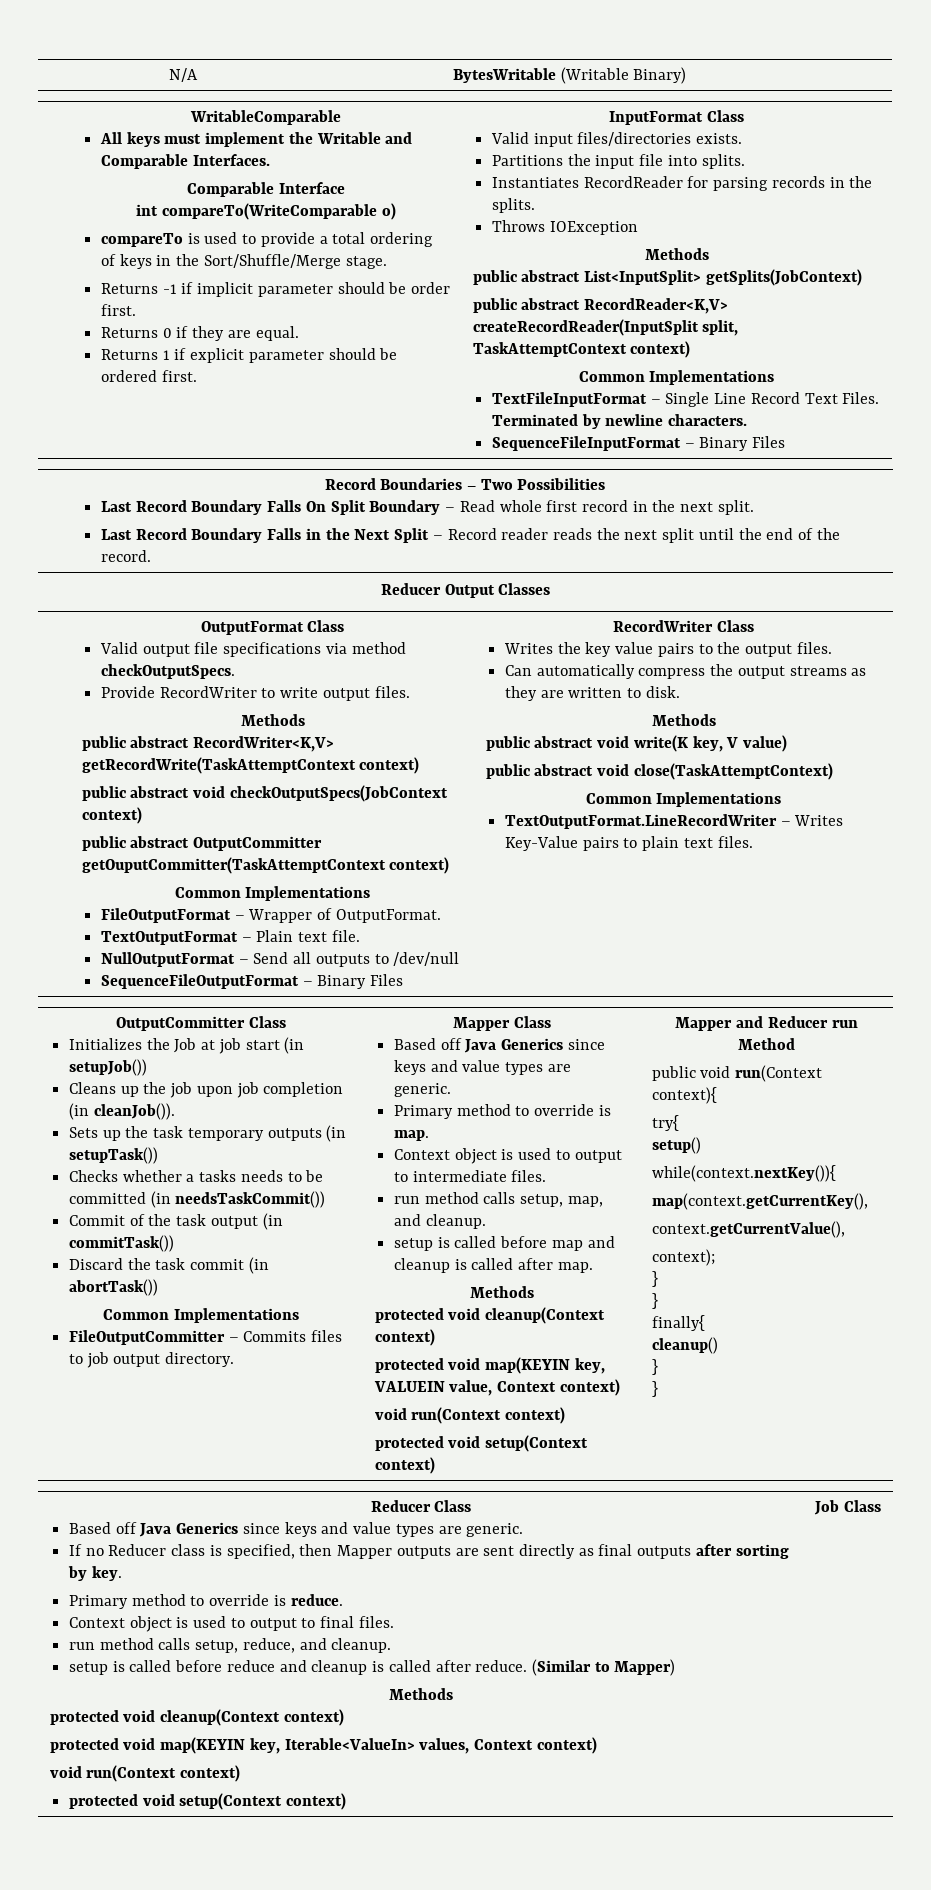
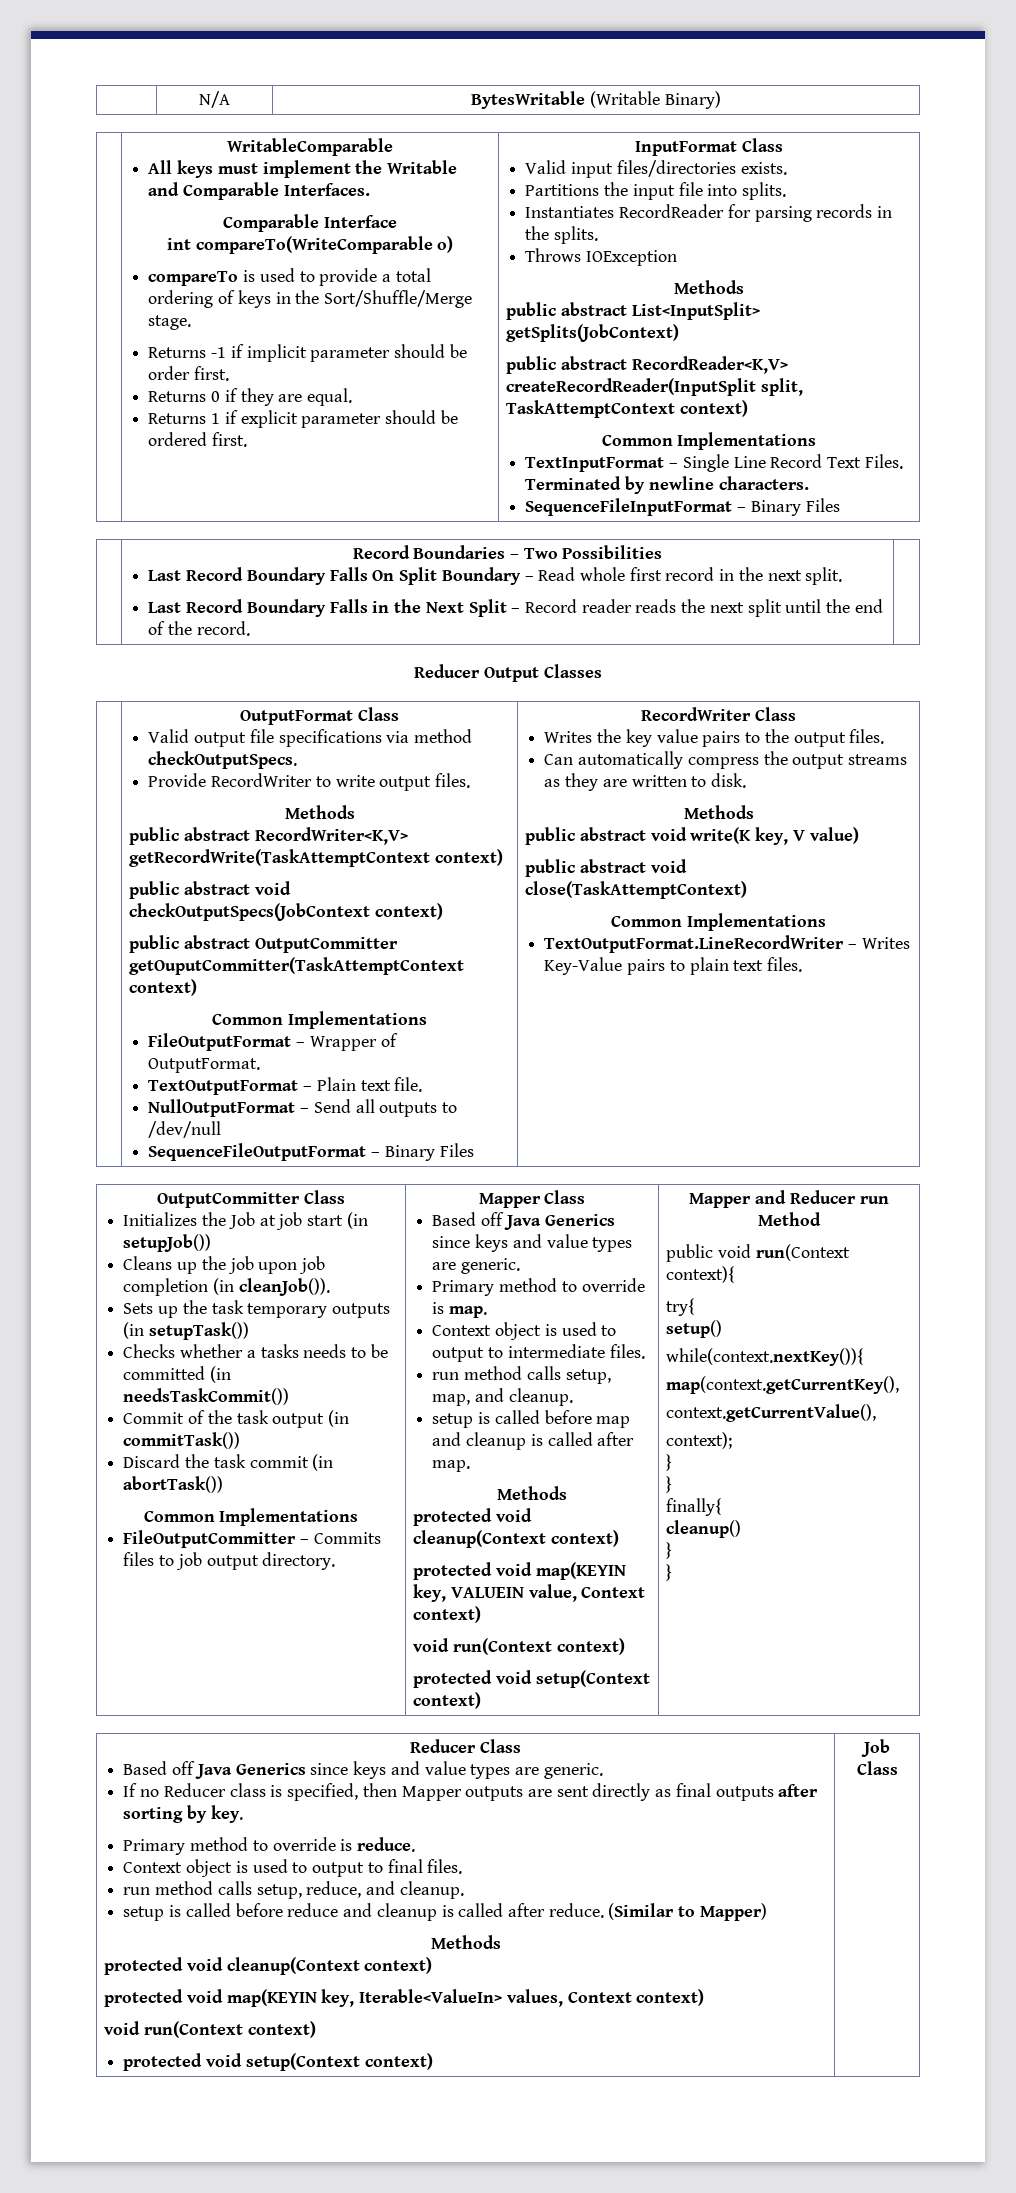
[491,392,647,407] TextFileInputFormat -> [525,457,665,472] TextInputFormat

